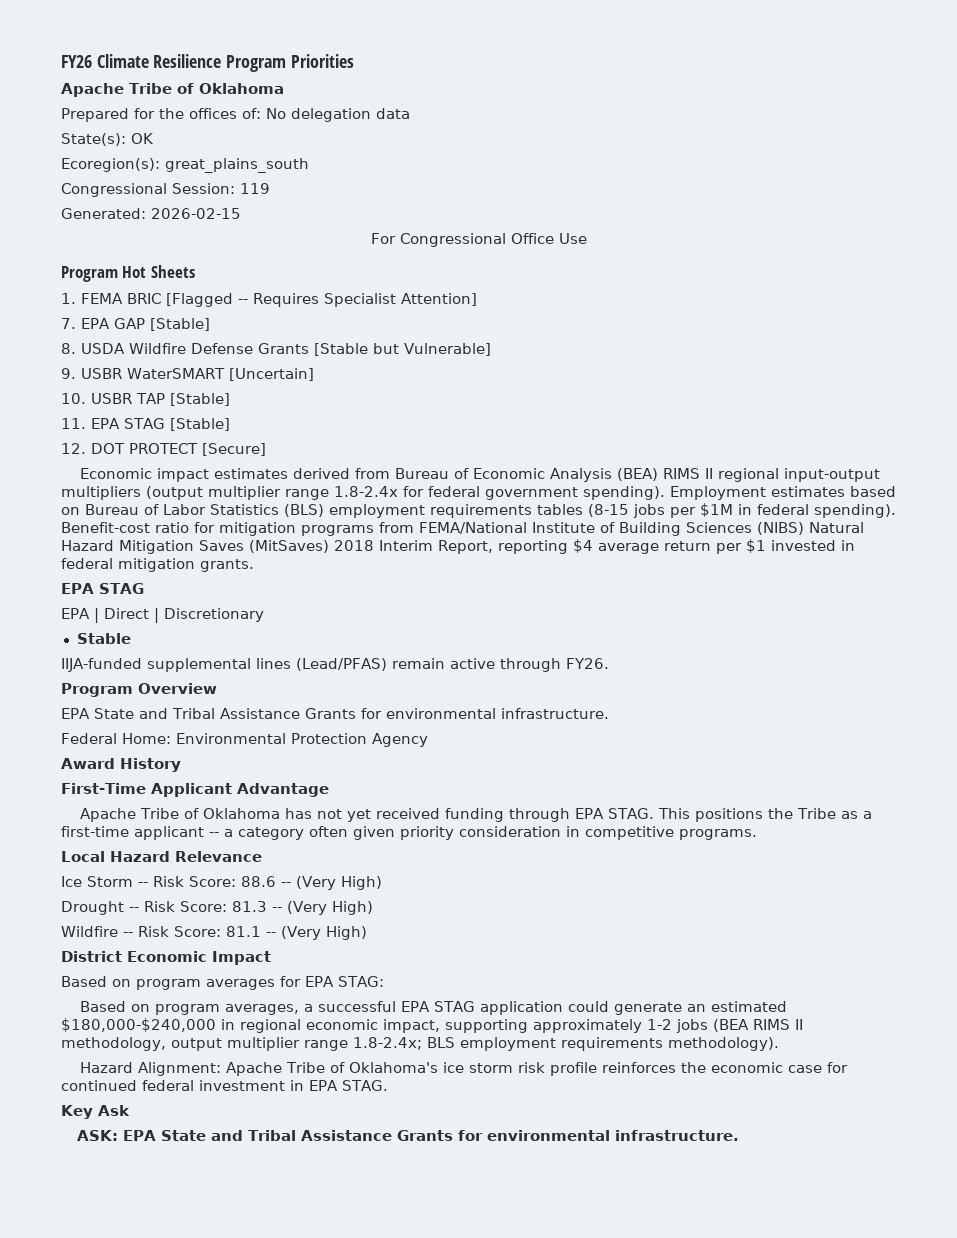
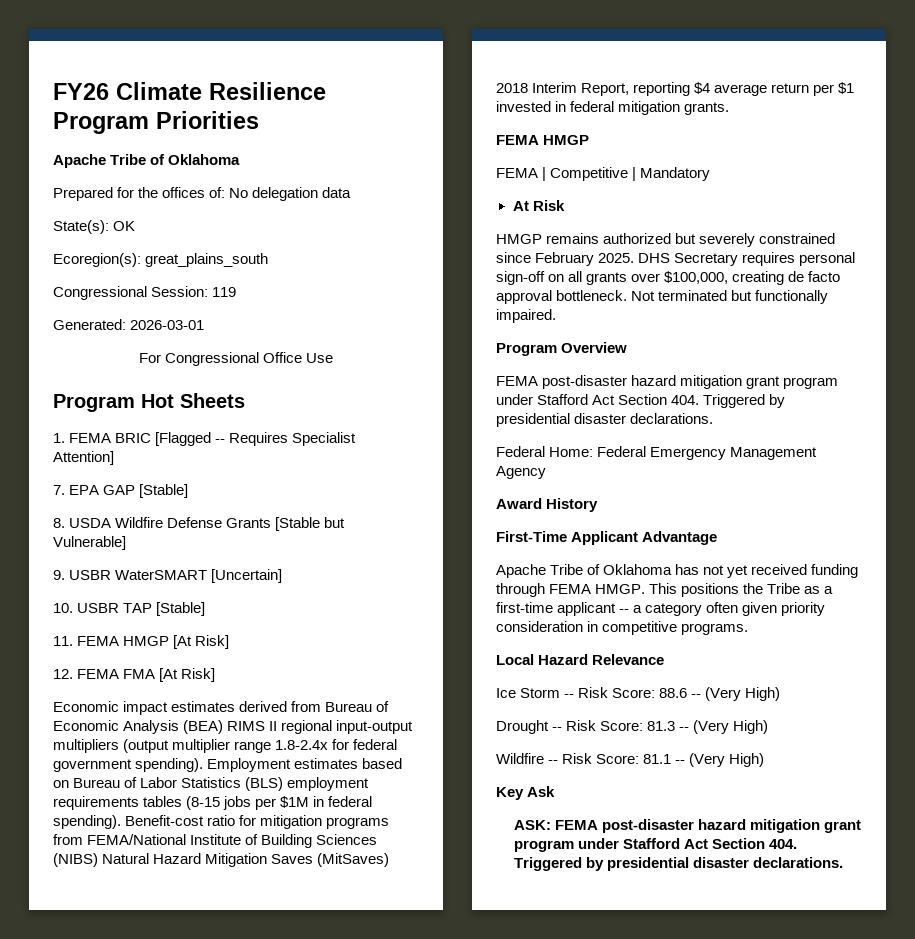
[151,208,241,219] 2026-02-15 -> [130,320,205,330] 2026-03-01
[91,418,230,431] [61,443,266,456] EPA STAG [Stable] // 12. DOT PROTECT [Secure] -> [77,635,230,649] [53,668,216,682] FEMA HMGP [At Risk] // 12. FEMA FMA [At Risk]
[61,583,144,594] [61,608,264,623] [76,633,131,644] [61,658,609,672] [61,683,217,697] [61,708,609,719] EPA STAG // EPA | Direct | Discretionary // Stable // IIJA-funded supplemental lines (Lead/PFAS) remain active through FY26. // Program Overview // EPA State and Tribal Assistance Grants for environmental infrastructure. -> [496,135,590,145] [496,167,711,181] [512,200,565,211] [496,233,836,247] [496,252,856,266] [496,271,841,285] [496,290,829,304] [496,309,556,323] [496,342,628,356] [496,375,839,389] [496,394,786,408] [496,413,714,427] FEMA HMGP // FEMA | Competitive | Mandatory // At Risk // HMGP remains authorized but severely constrained since February 2025. DHS Secretary requires personal sign-off on all grants over $100,000, creating de facto approval bottleneck. Not terminated but functionally impaired. // Program Overview // FEMA post-disaster hazard mitigation grant program under Stafford Act Section 404. Triggered by presidential disaster declarations.
[176,733,367,744] Environmental Protection -> [597,446,818,460] Federal Emergency Management
[575,808,655,819] EPA STAG. -> [549,584,646,594] FEMA HMGP.
[61,951,271,965] [61,976,384,990] [80,1001,788,1015] [61,1018,803,1033] [61,1037,779,1051] [80,1062,849,1076] [61,1080,388,1091] [61,1105,130,1119] [77,1130,740,1141] District Economic Impact // Based on program averages for EPA STAG: // Based on program averages, a successful EPA STAG application could generate an estimated $180,000-$240,000 in regional economic impact, supporting approximately 1-2 jobs (BEA RIMS II methodology, output multiplier range 1.8-2.4x; BLS employment requirements methodology). // Hazard Alignment: Apache Tribe of Oklahoma's ice storm risk profile reinforces the economic case for continued federal investment in EPA STAG. // Key Ask // ASK: EPA State and Tribal Assistance Grants for environmental infrastructure. -> [496,786,556,800] [514,819,862,833] [514,838,798,852] [514,857,844,871] Key Ask // ASK: FEMA post-disaster hazard mitigation grant program under Stafford Act Section 404. Triggered by presidential disaster declarations.

